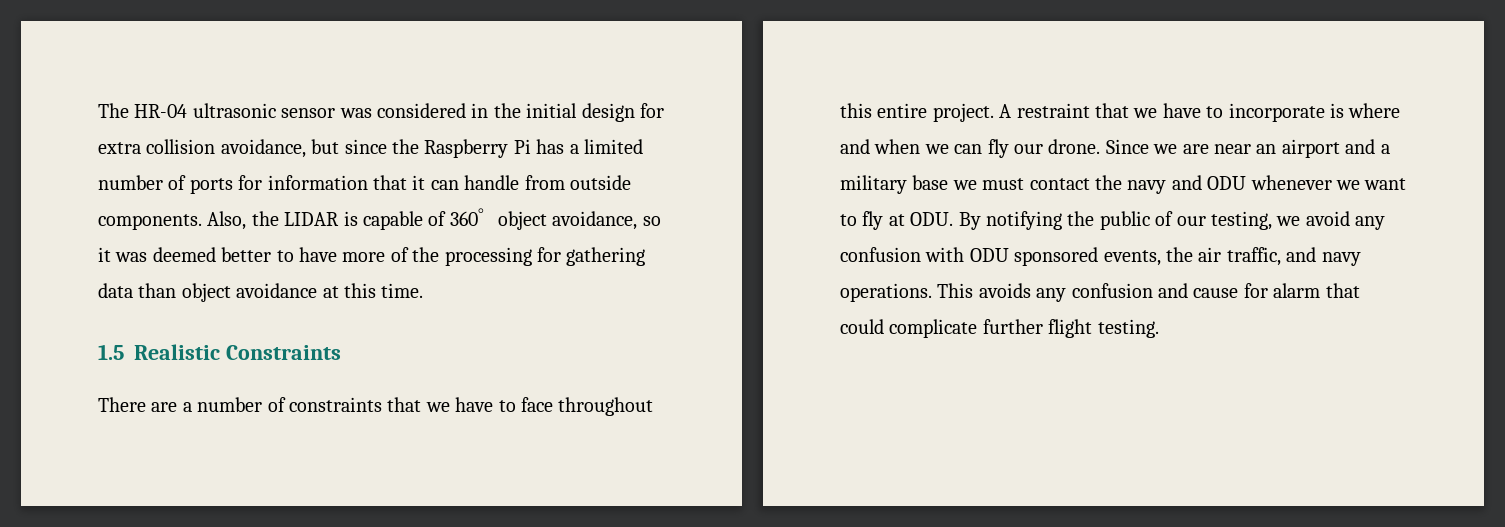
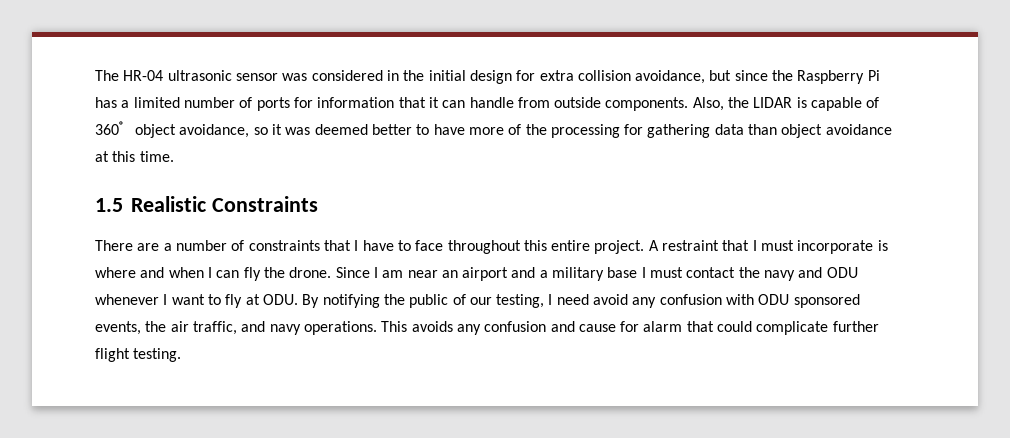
[425,402,450,412] we -> [354,240,359,251] I
[1133,103,1224,118] we have to -> [752,240,795,251] I must
[924,144,949,154] we -> [207,267,212,278] I
[1014,144,1043,154] our -> [263,267,285,278] the
[1153,144,1209,154] we are -> [373,267,404,278] I am
[952,180,977,190] we -> [641,267,646,278] I
[1336,180,1360,190] we -> [163,294,168,305] I
[1276,216,1301,226] we -> [548,294,589,305] I need

